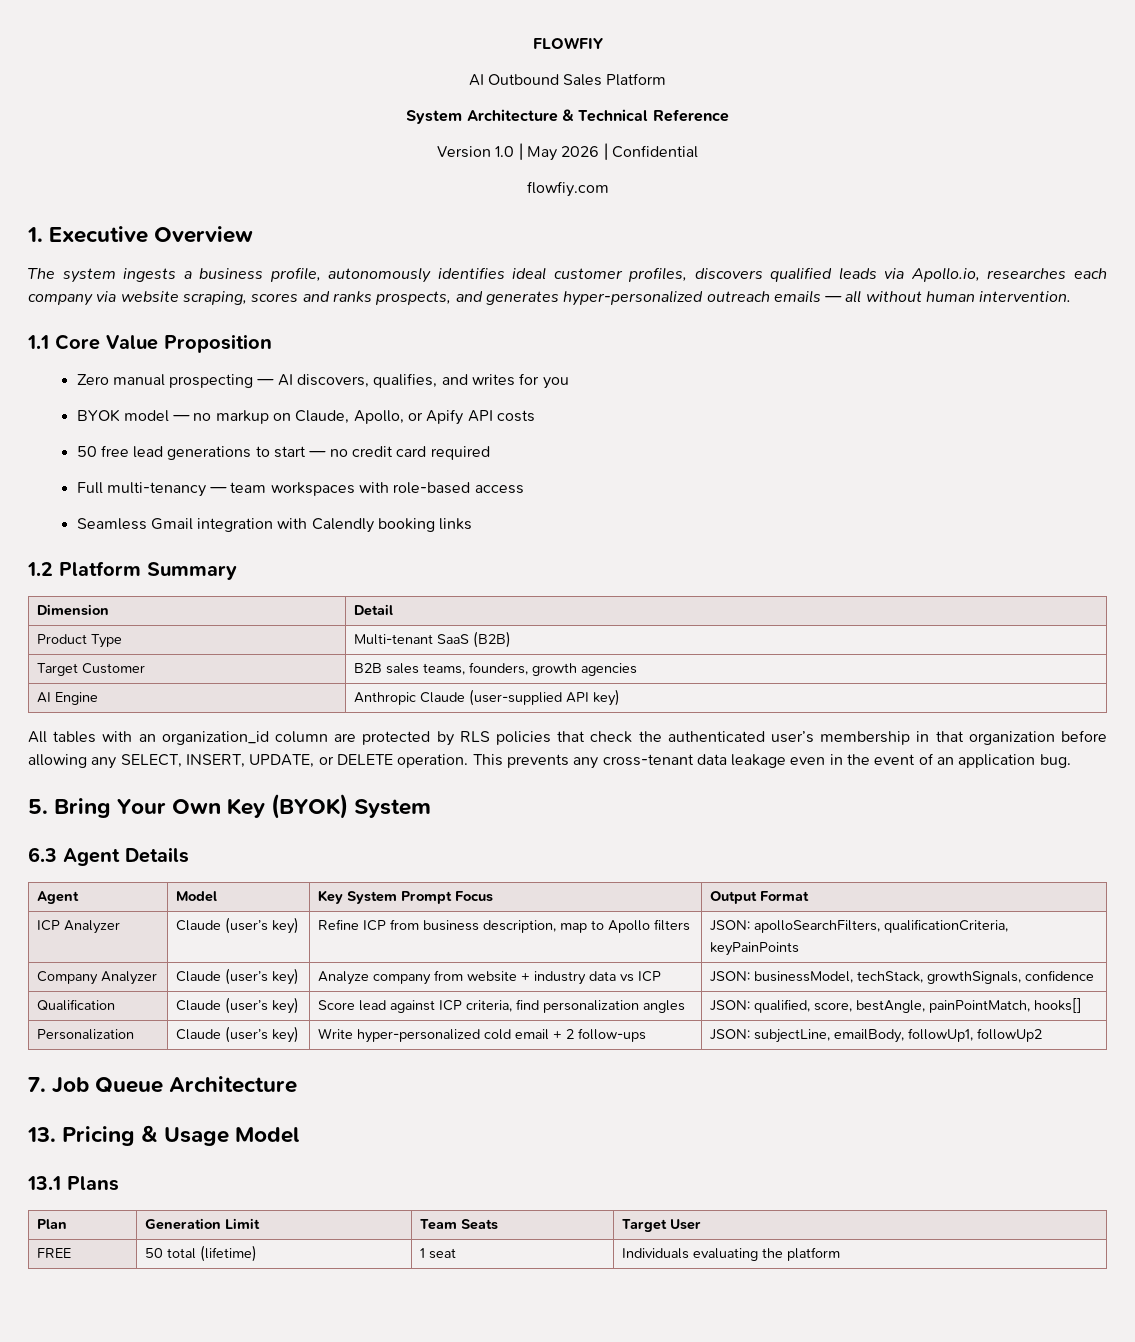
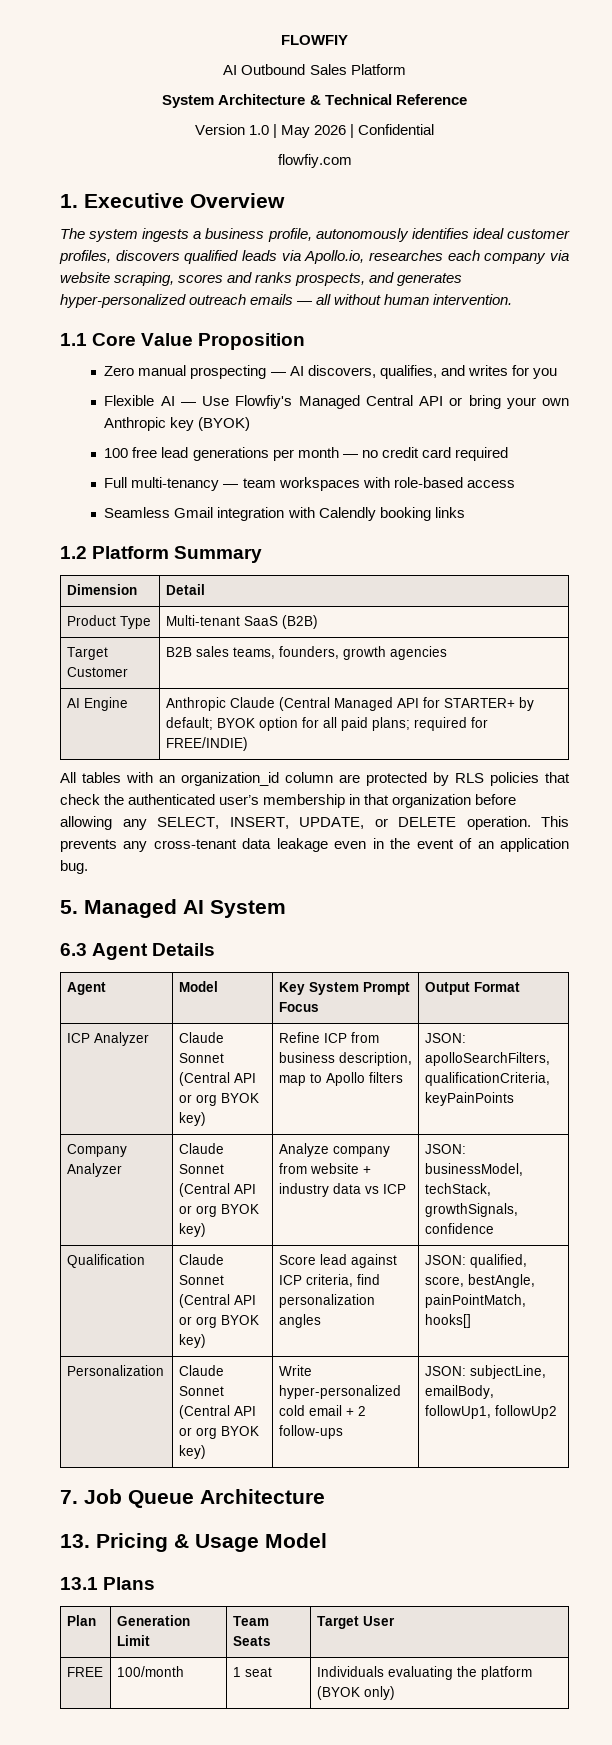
[76,409,536,425] [76,446,97,457] BYOK model — no markup on Claude, Apollo, or Apify API costs // 50 -> [104,395,569,409] [104,417,251,431] [104,448,129,458] Flexible AI — Use Flowfiy's Managed Central API or bring your own Anthropic key (BYOK) // 100
[255,446,307,458] to start -> [272,447,339,461] per month
[469,689,621,706] (user-supplied API key) -> [278,697,534,711] [165,717,488,731] [165,737,248,751] (Central Managed API for STARTER+ by default; BYOK option for all paid plans; required for FREE/INDIE)
[54,794,349,819] Bring Your Own Key (BYOK) -> [84,899,204,918] Managed AI
[225,917,269,934] (user’s -> [178,1053,224,1063] [178,1072,256,1086] [178,1093,259,1106] Sonnet (Central API or org BYOK
[225,968,269,985] (user’s -> [178,1164,224,1174] [178,1183,256,1197] [178,1204,259,1217] Sonnet (Central API or org BYOK
[225,997,269,1014] (user’s -> [178,1275,224,1285] [178,1294,256,1308] [178,1315,259,1328] Sonnet (Central API or org BYOK
[225,1026,269,1043] (user’s -> [178,1386,224,1396] [178,1405,256,1419] [178,1426,259,1439] Sonnet (Central API or org BYOK
[145,1245,258,1262] 50 total (lifetime) -> [116,1666,184,1677] 100/month
(841, 1254) none -> [316,1686,395,1700] (BYOK only)

